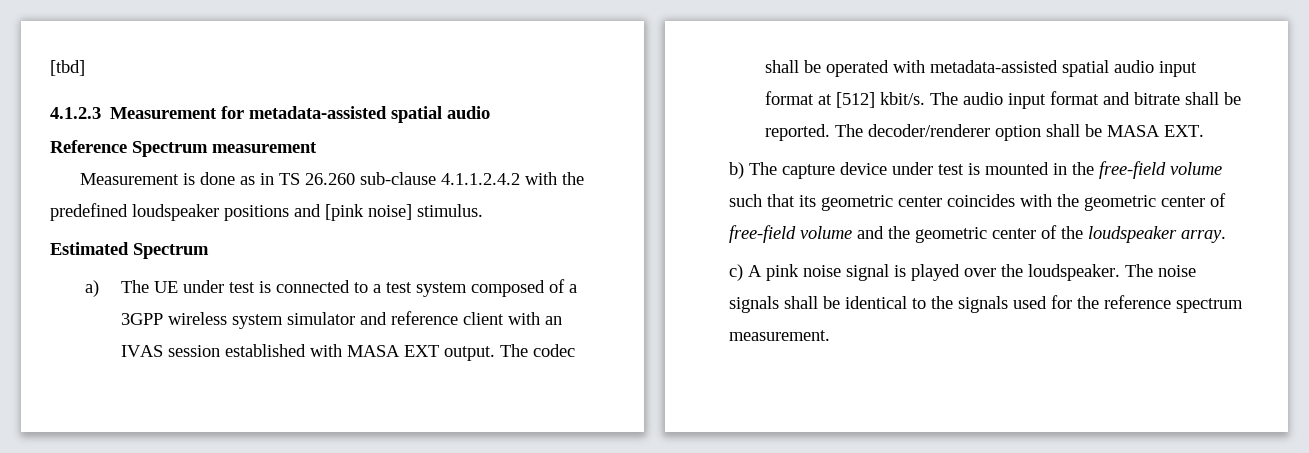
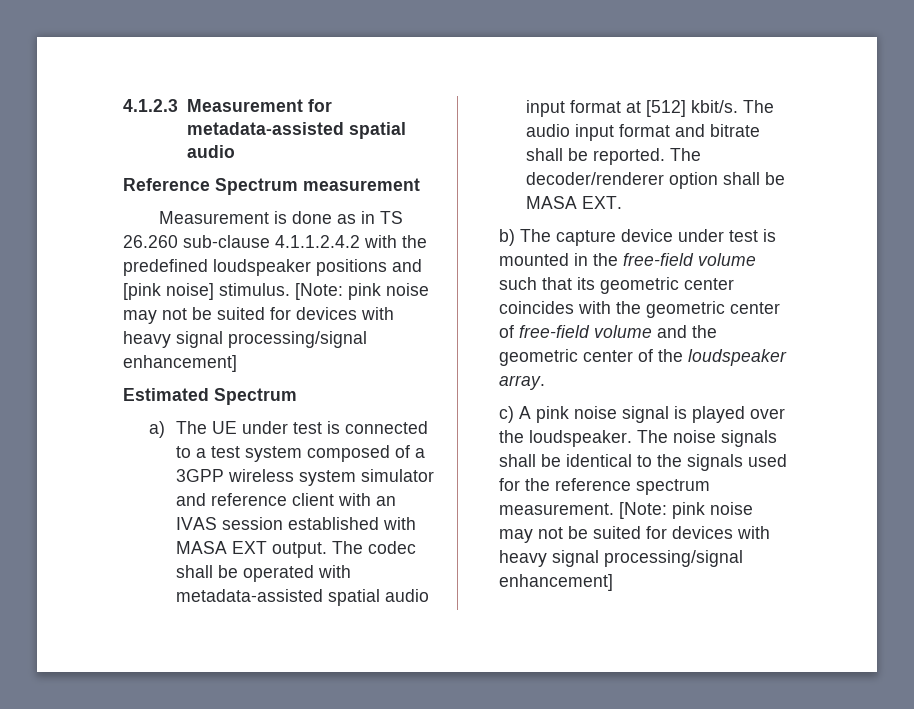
[50,60,85,76] [tbd] // -> (123, 105) none
(483, 210) none -> [295,283,429,300] [123,307,394,324] [123,331,367,348] [123,355,237,372] [Note: pink noise may not be suited for devices with heavy signal processing/signal enhancement]
(831, 335) none -> [619,502,754,519] [499,526,771,543] [499,550,744,567] [499,574,614,591] [Note: pink noise may not be suited for devices with heavy signal processing/signal enhancement]

